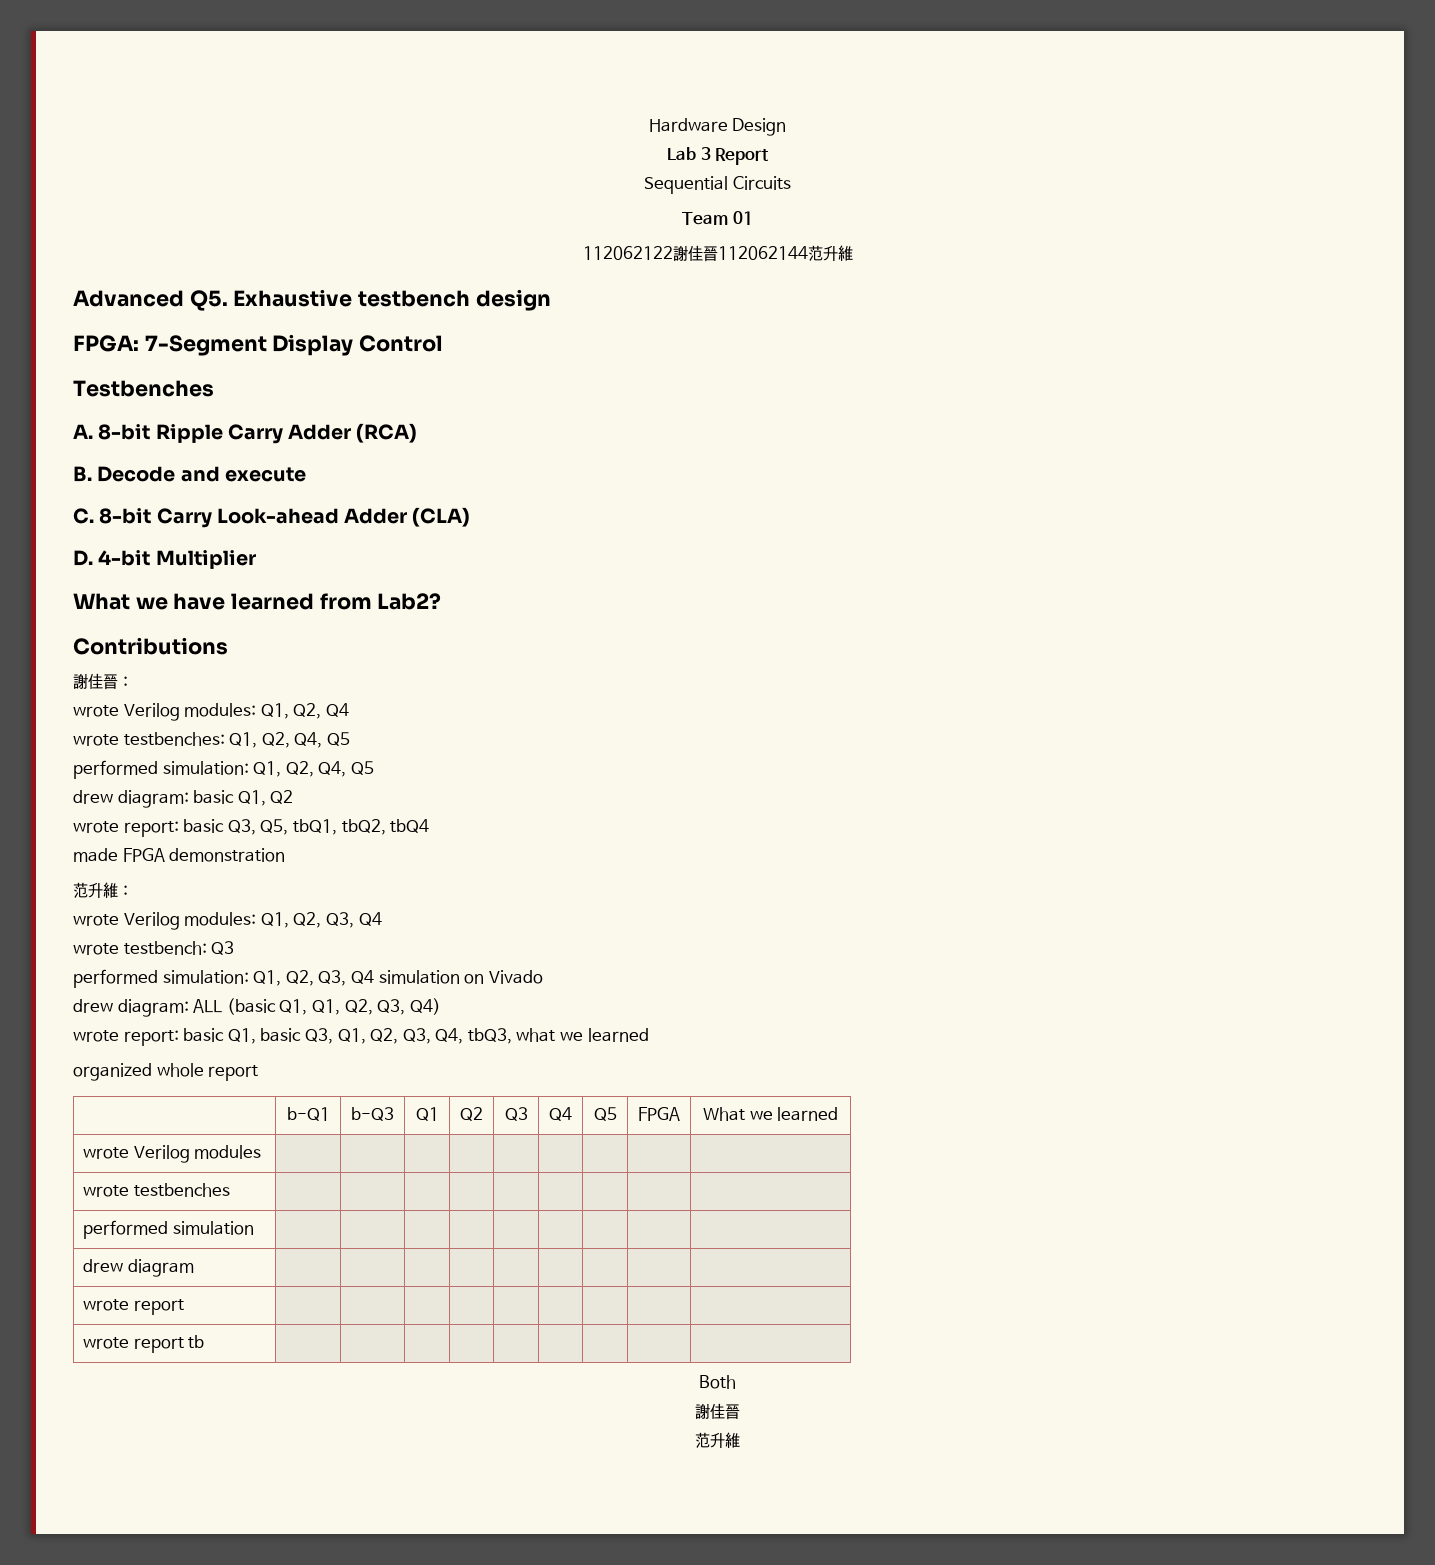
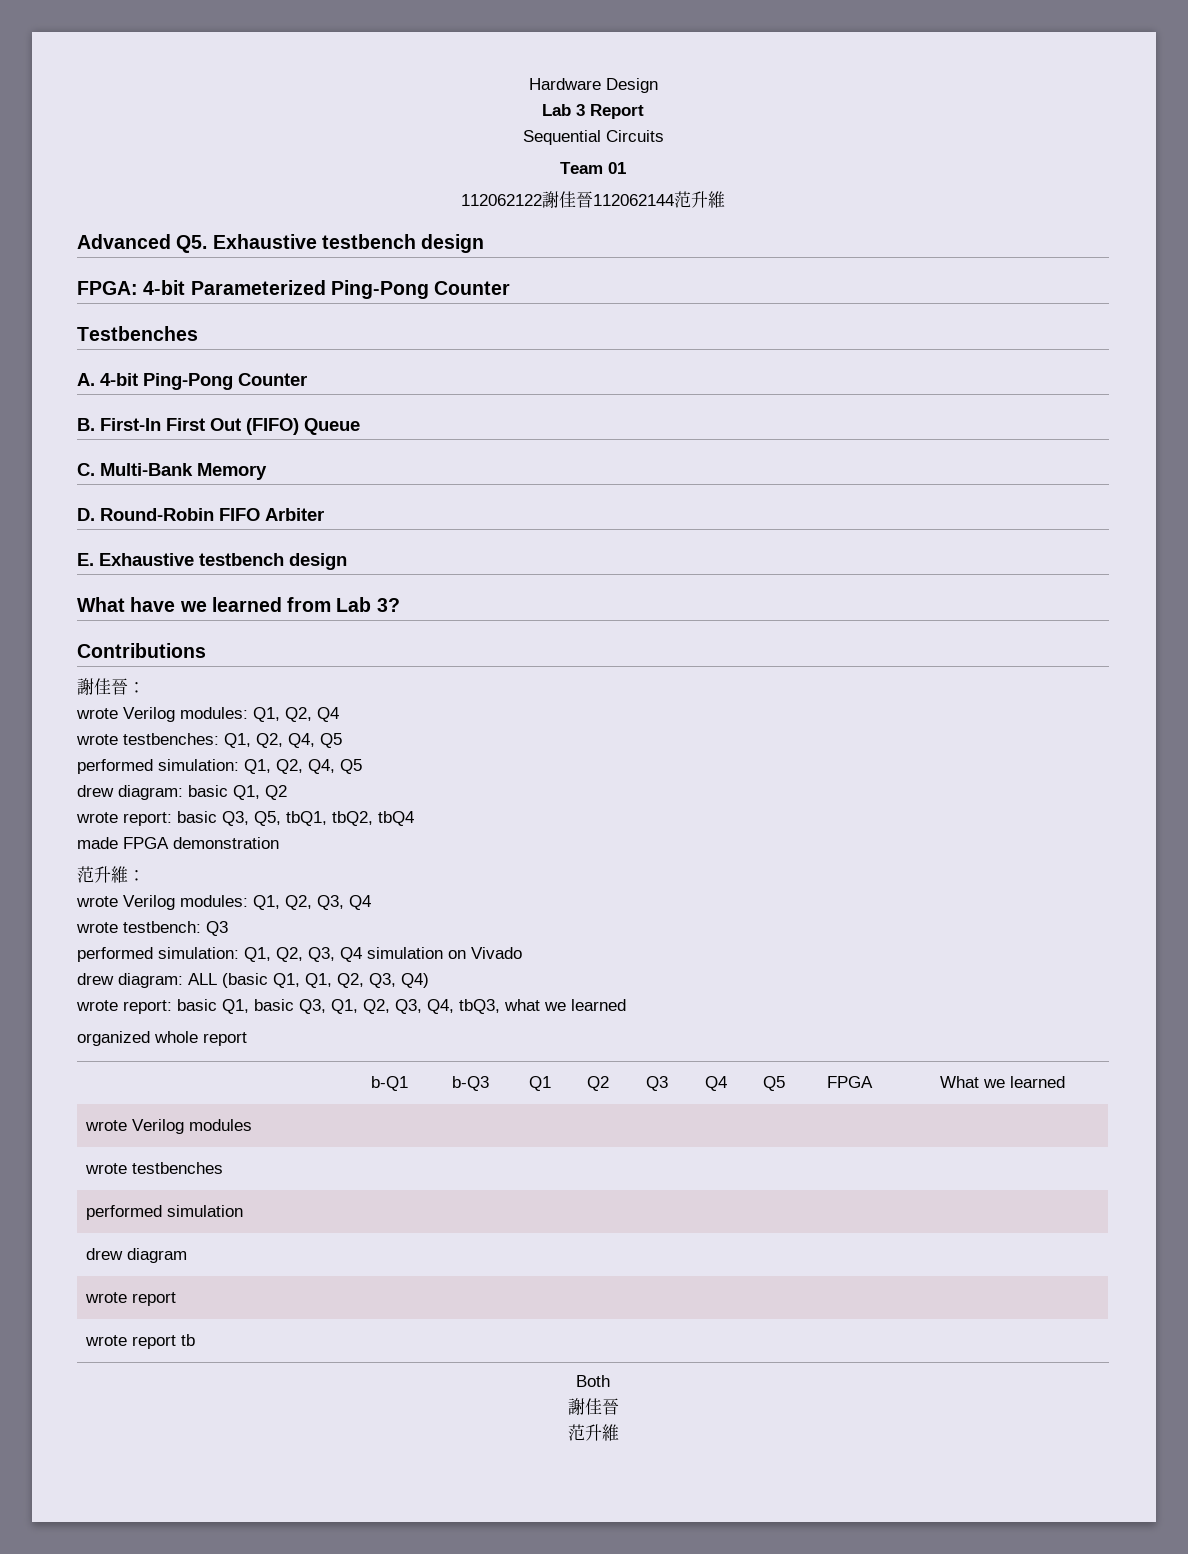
[144,334,444,356] [73,380,214,397] [73,423,418,444] [73,466,306,482] [73,507,471,528] [73,550,256,569] [73,593,442,610] 7-Segment Display Control // Testbenches // A. 8-bit Ripple Carry Adder (RCA) // B. Decode and execute // C. 8-bit Carry Look-ahead Adder (CLA) // D. 4-bit Multiplier // What we have learned from Lab2? -> [143,280,511,299] [77,326,198,341] [77,373,307,390] [77,418,360,435] [77,463,267,480] [77,508,324,521] [77,553,347,570] [77,597,400,612] 4‑bit Parameterized Ping‑Pong Counter // Testbenches // A. 4-bit Ping-Pong Counter // B. First-In First Out (FIFO) Queue // C. Multi-Bank Memory // D. Round-Robin FIFO Arbiter // E. Exhaustive testbench design // What have we learned from Lab 3?

